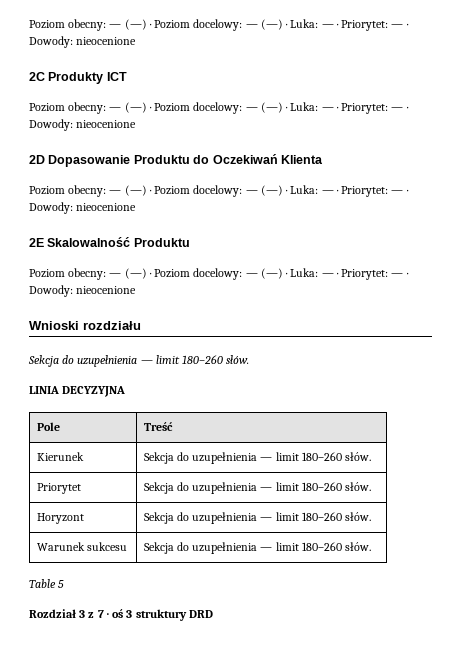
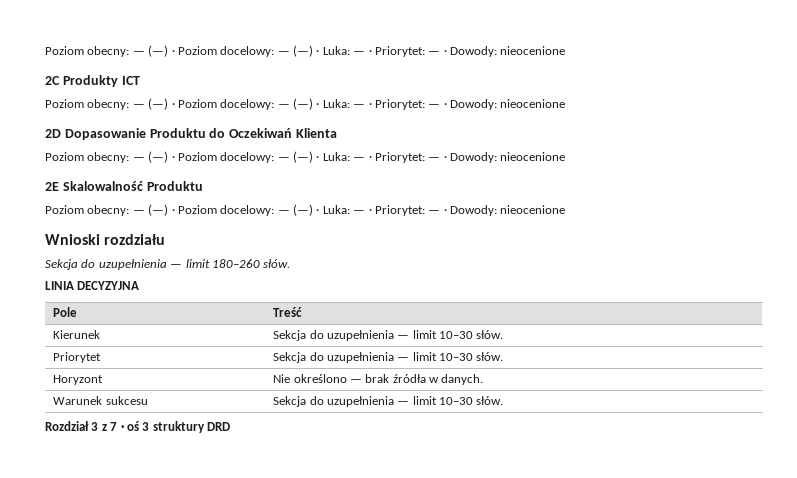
[301,452,342,461] 180–260 -> [438,331,473,339] 10–30
[301,482,342,491] 180–260 -> [438,353,473,361] 10–30
[143,512,372,524] Sekcja do uzupełnienia — limit 180–260 słów. -> [273,374,484,385] Nie określono — brak źródła w danych.
[301,542,372,551] [29,579,65,588] 180–260 słów. // Table 5 -> [438,396,504,405] 10–30 słów.

